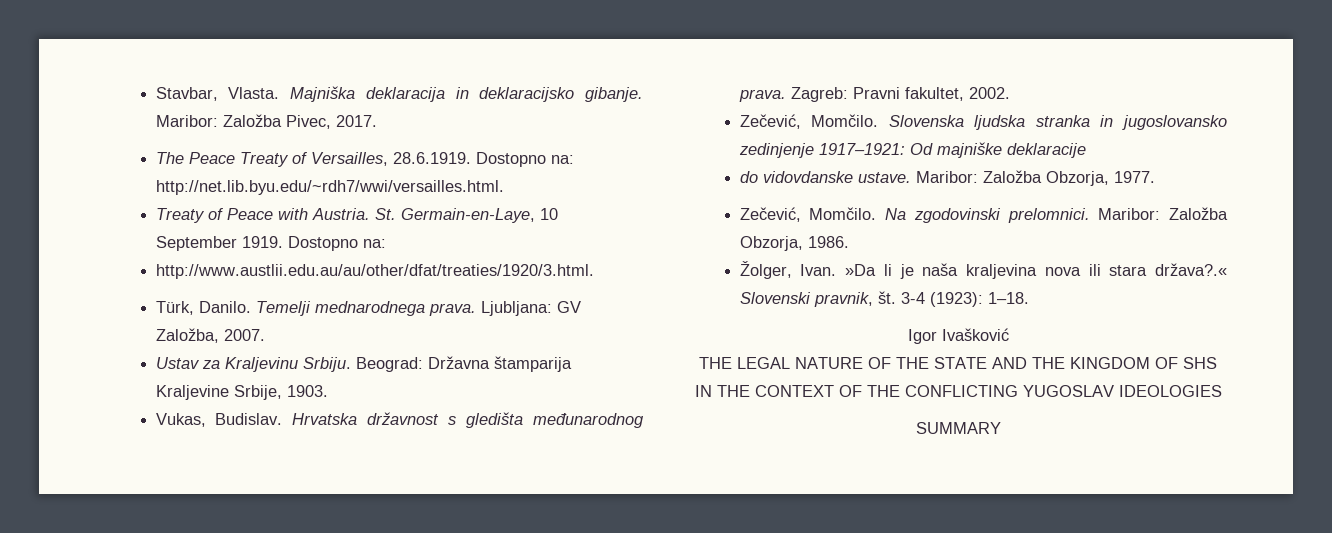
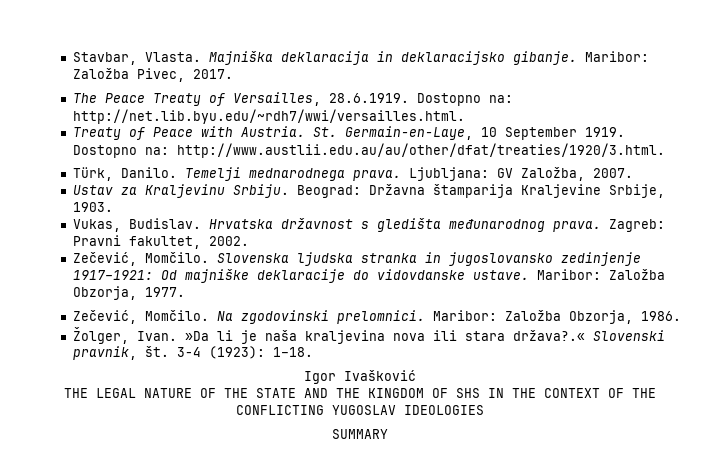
(386, 243) // -> (170, 151) none
(1086, 150) // -> (346, 276) none

